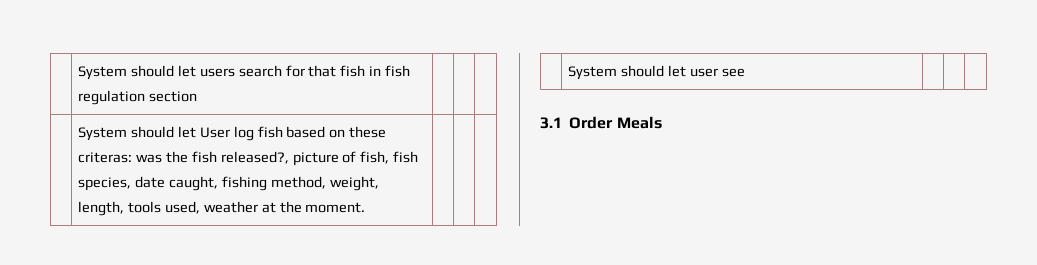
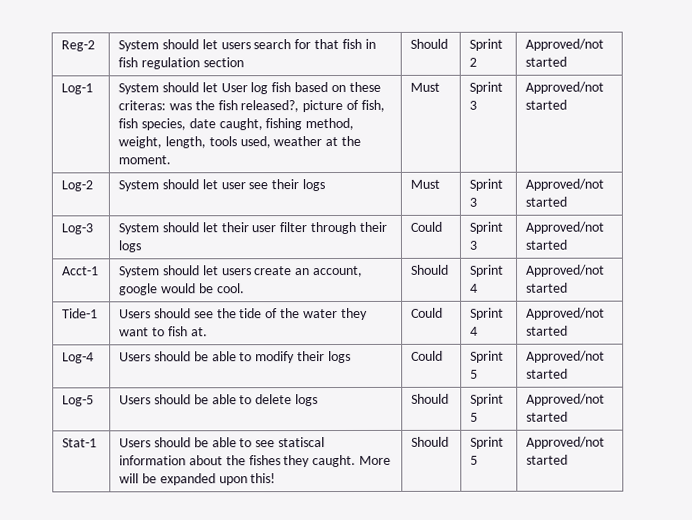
(77, 73) none -> [61,40,96,52] Reg-2
(197, 96) | | // -> [410,38,449,49] [469,38,504,51] [469,57,478,67] [525,38,605,51] [525,56,568,67] [61,83,94,95] Should | Sprint 2 | Approved/not started // Log-1
(366, 207) | | // -> [410,82,441,92] [469,81,504,94] [469,100,478,110] [525,81,605,94] [525,99,568,110] [61,180,94,192] Must | Sprint 3 | Approved/not started // Log-2
[540,116,662,129] | | | // 3.1 Order Meals -> [271,179,325,192] [410,179,441,189] [469,178,504,191] [469,197,478,207] [525,178,605,191] [525,196,568,207] [61,223,94,235] [118,221,387,235] [118,240,142,253] [410,221,443,232] [469,221,504,234] [469,240,478,250] [525,221,605,234] [525,239,568,250] [62,266,100,276] [119,265,363,278] [119,283,245,296] [411,264,450,275] [470,264,505,277] [470,283,479,293] [526,264,606,277] [526,282,569,293] [62,308,99,319] [119,307,368,321] [119,326,208,337] [411,307,444,318] [470,307,505,320] [470,326,479,336] [526,307,606,320] [526,325,569,336] [62,352,95,364] [119,350,351,364] [411,350,444,361] [470,350,505,363] [470,369,479,379] [526,350,606,363] [526,368,569,379] [62,395,95,407] [119,394,318,407] [411,393,450,404] [470,393,505,406] [470,412,479,422] [526,393,606,406] [526,411,569,422] [62,438,98,448] [119,437,325,448] [119,454,391,468] [119,473,277,486] [411,436,450,447] [470,436,505,449] [470,455,479,465] [526,436,606,449] [526,454,569,465] their logs | Must | Sprint 3 | Approved/not started // Log-3 | System should let their user filter through their logs | Could | Sprint 3 | Approved/not started // Acct-1 | System should let users create an account, google would be cool. | Should | Sprint 4 | Approved/not started // Tide-1 | Users should see the tide of the water they want to fish at. | Could | Sprint 4 | Approved/not started // Log-4 | Users should be able to modify their logs | Could | Sprint 5 | Approved/not started // Log-5 | Users should be able to delete logs | Should | Sprint 5 | Approved/not started // Stat-1 | Users should be able to see statiscal information about the fishes they caught. More will be expanded upon this! | Should | Sprint 5 | Approved/not started

